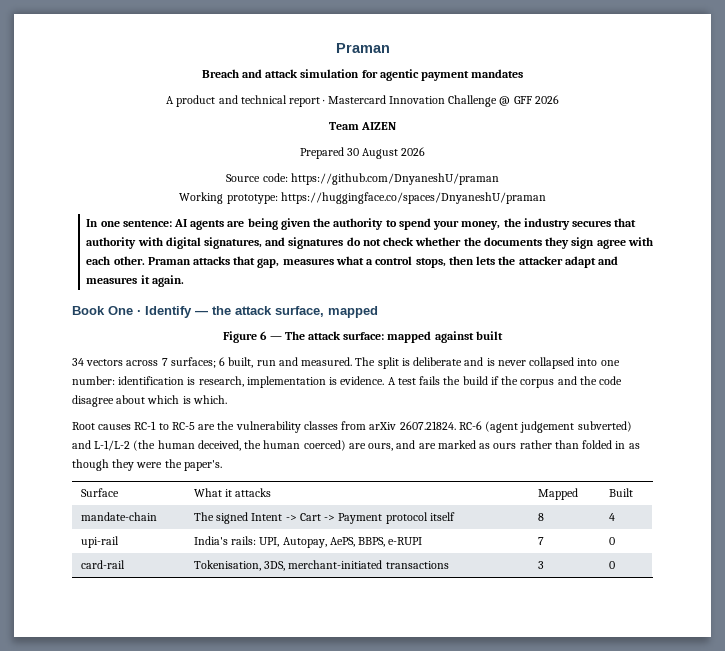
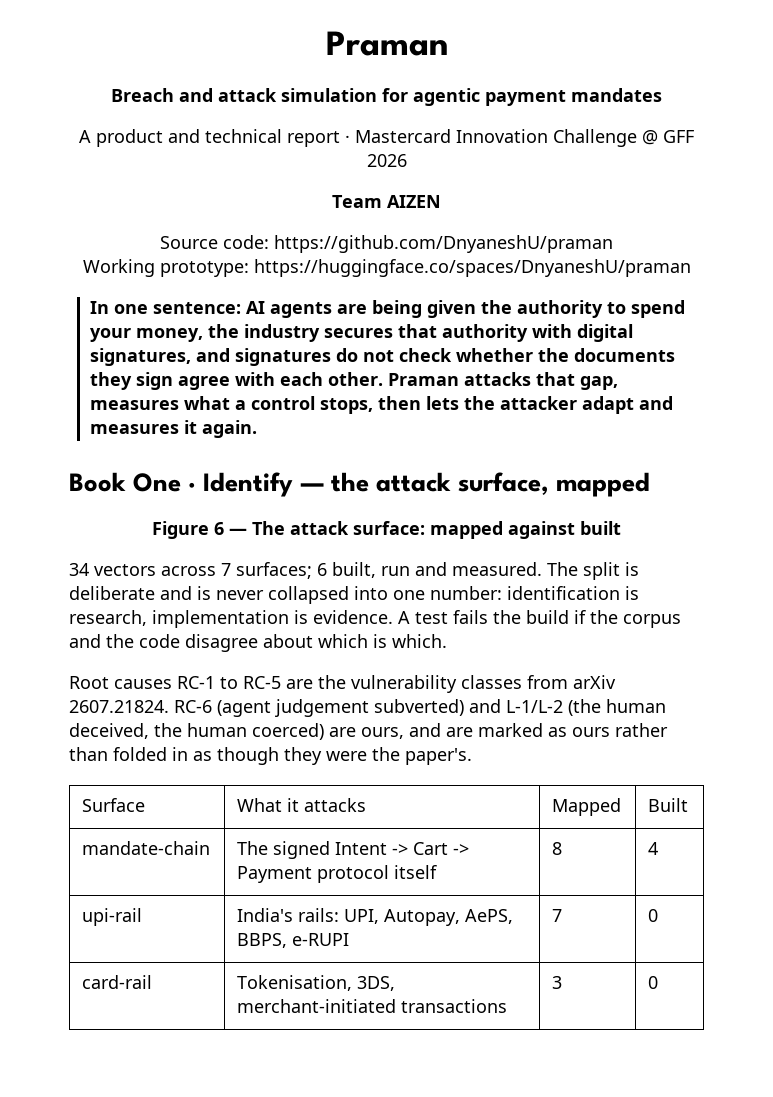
[299,147,426,159] // Prepared 30 August 2026 -> (441, 201) none

